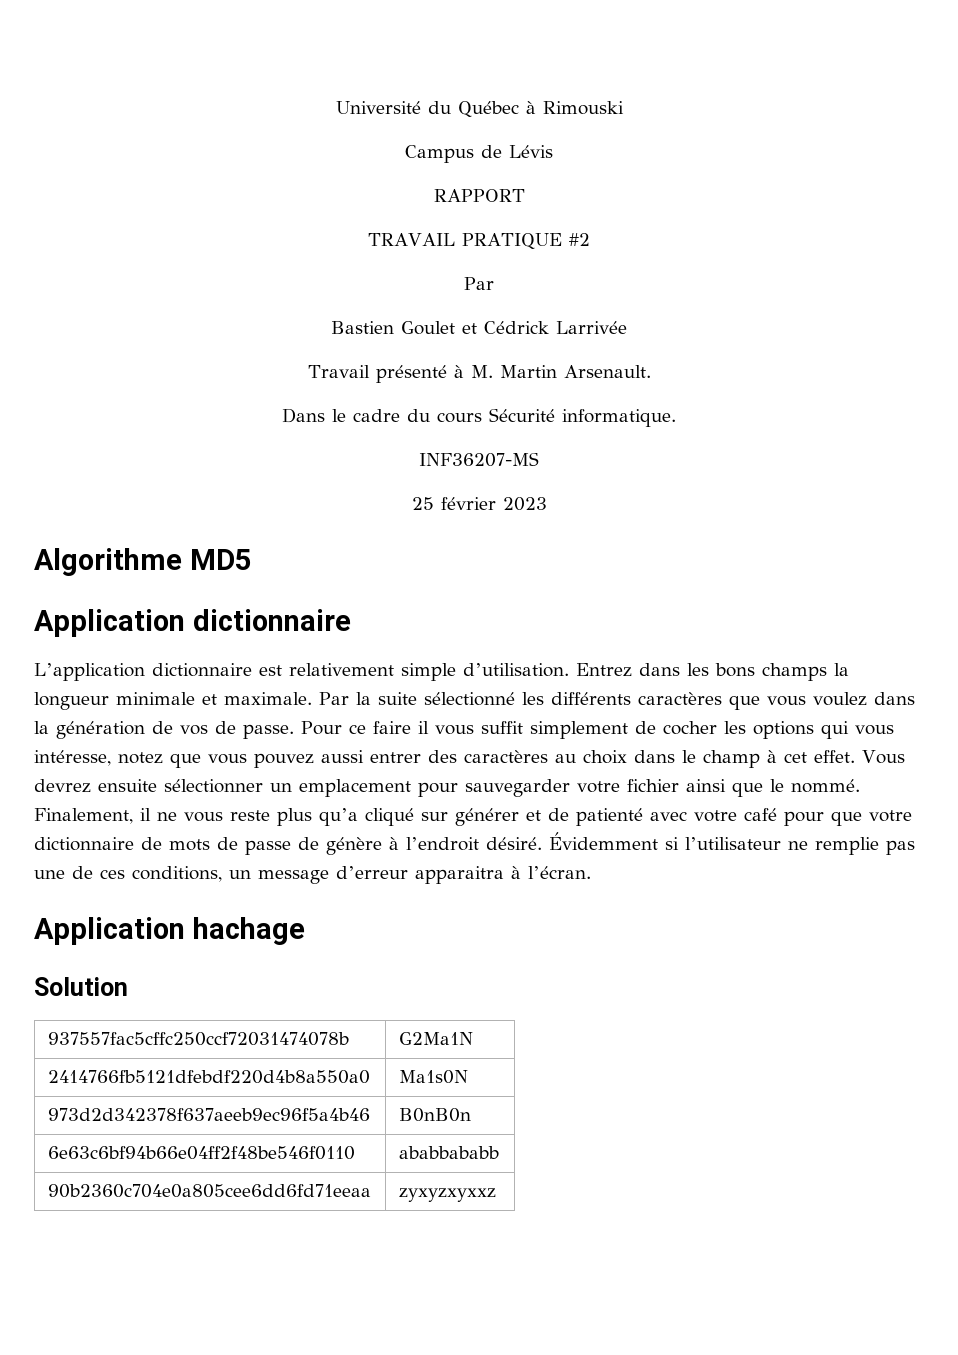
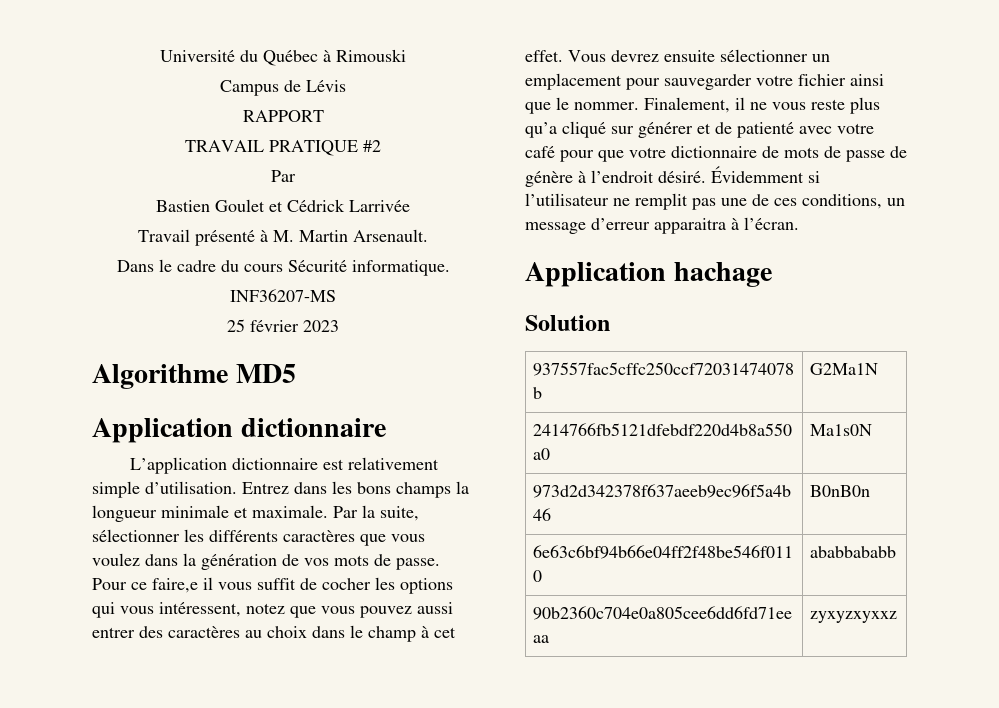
[378,692,515,706] suite sélectionné -> [380,506,419,521] [92,529,180,542] suite, sélectionner
(208, 730) none -> [334,555,369,566] mots
[373,721,411,734] faire -> [152,578,198,593] faire,e
[530,721,628,739] simplement -> (296, 584) none
[34,750,111,766] intéresse, -> [159,602,241,617] intéressent,
[791,779,860,793] nommé. -> [574,102,639,110] nommer.
[815,837,879,855] remplie -> [635,193,688,210] remplit

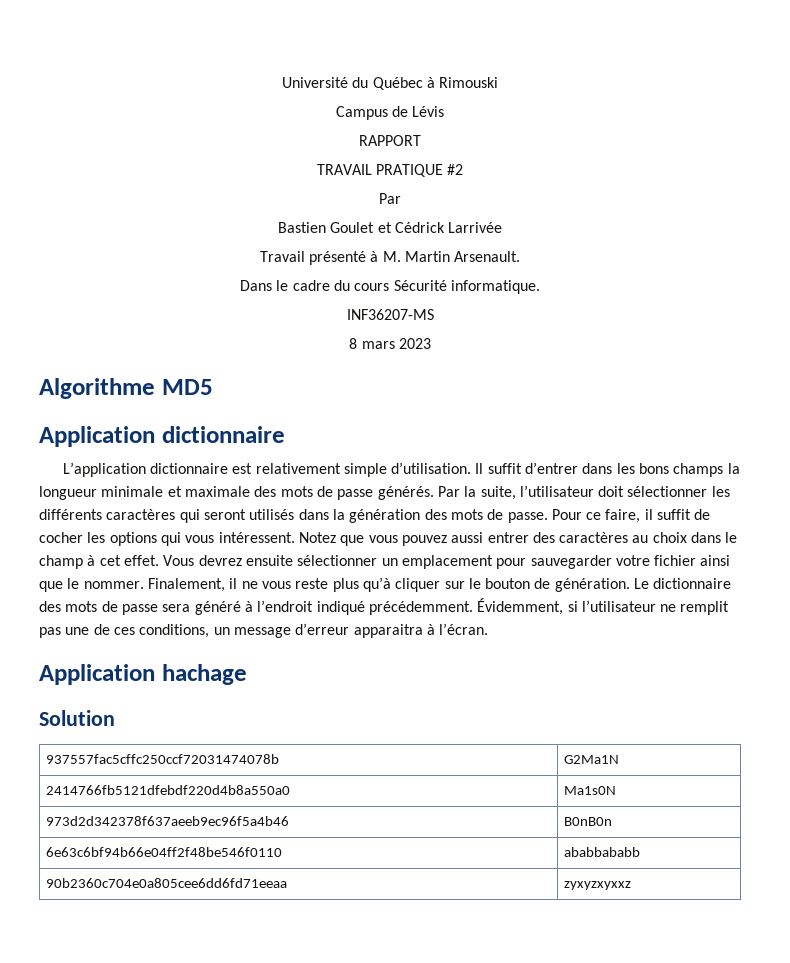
[227,319,299,332] 25 février -> [349,338,395,349] 8 mars
[242,482,289,494] Entrez -> [475,462,579,474] Il suffit d’entrer
[252,505,328,518] maximale. -> [184,486,434,500] maximale des mots de passe générés.
(419, 513) none -> [519,485,625,497] l’utilisateur doit
[360,534,425,546] [92,553,140,566] que vous voulez -> [179,509,295,523] qui seront utilisés
[282,554,329,566] de vos -> [424,509,447,520] des
[152,577,252,593] faire,e il vous -> [605,509,653,523] faire, il
[159,602,285,617] intéressent, notez -> [218,532,336,543] intéressent. Notez
[525,121,874,138] [525,146,907,162] [525,166,804,187] qu’a cliqué sur générer et de patienté avec votre café pour que votre dictionnaire de mots de passe de génère à l’endroit désiré. Évidemment -> [362,577,732,592] [39,598,564,615] qu’à cliquer sur le bouton de génération. Le dictionnaire des mots de passe sera généré à l’endroit indiqué précédemment. Évidemment,

